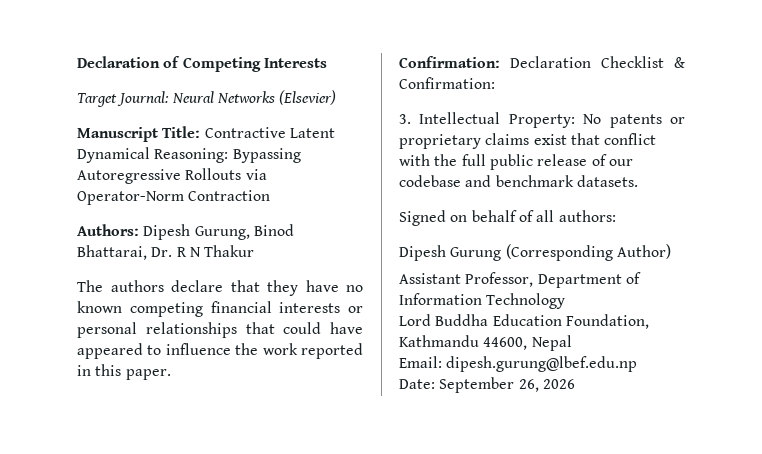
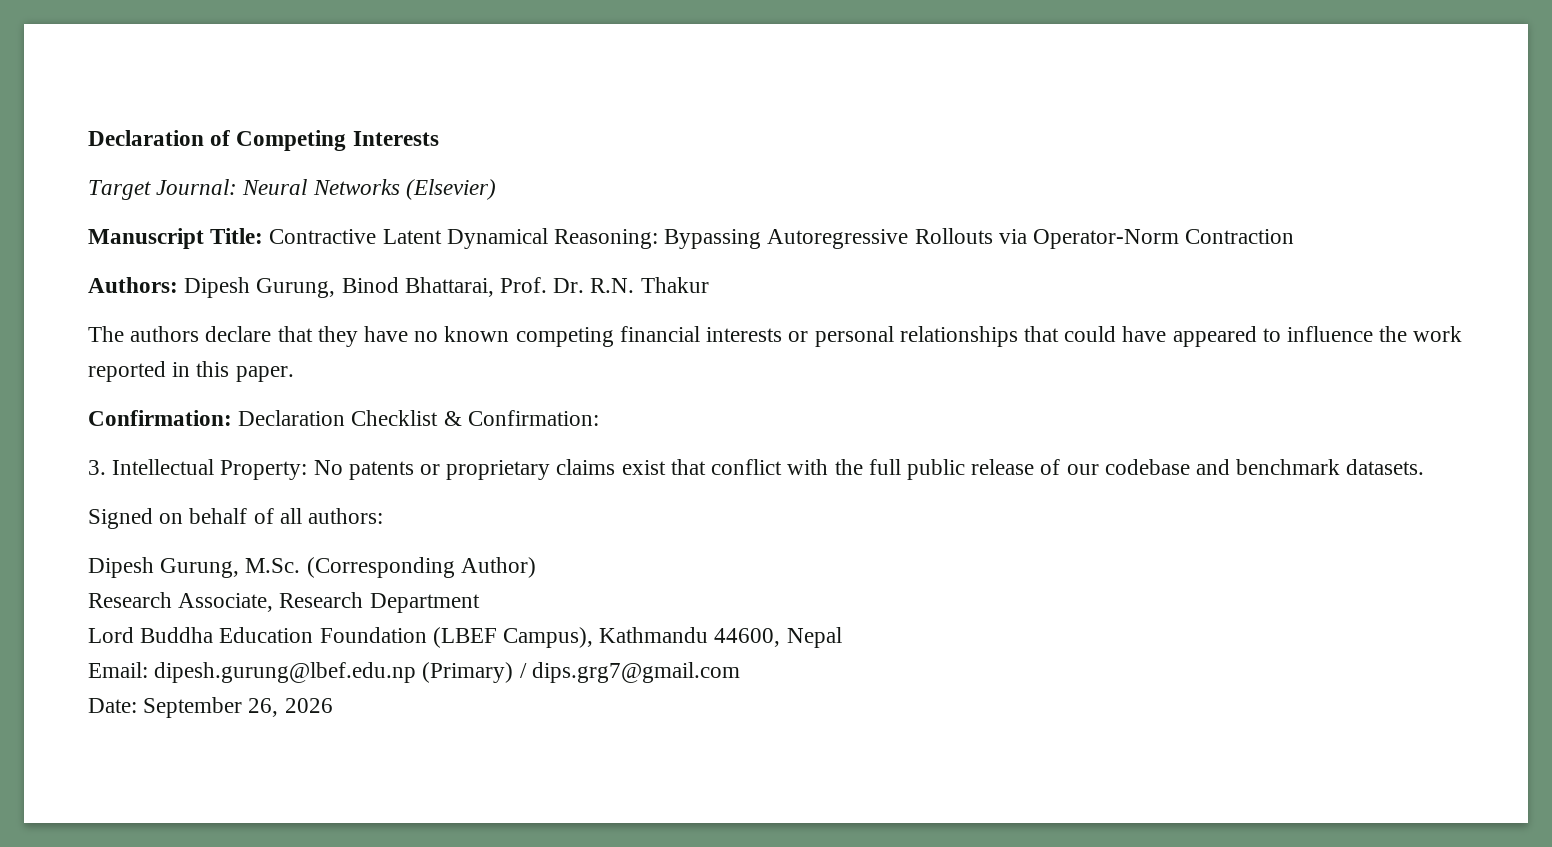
[151,247,201,257] Dr. R N -> [500,277,635,293] Prof. Dr. R.N.
[450,247,502,261] Gurung -> [160,558,301,578] Gurung, M.Sc.
[399,272,641,288] [399,293,566,309] Assistant Professor, Department of Information Technology -> [88,592,480,613] Research Associate, Research Department
[565,314,649,329] Foundation, -> [319,627,594,648] Foundation (LBEF Campus),
(638, 364) none -> [422,662,740,683] (Primary) / dips.grg7@gmail.com

